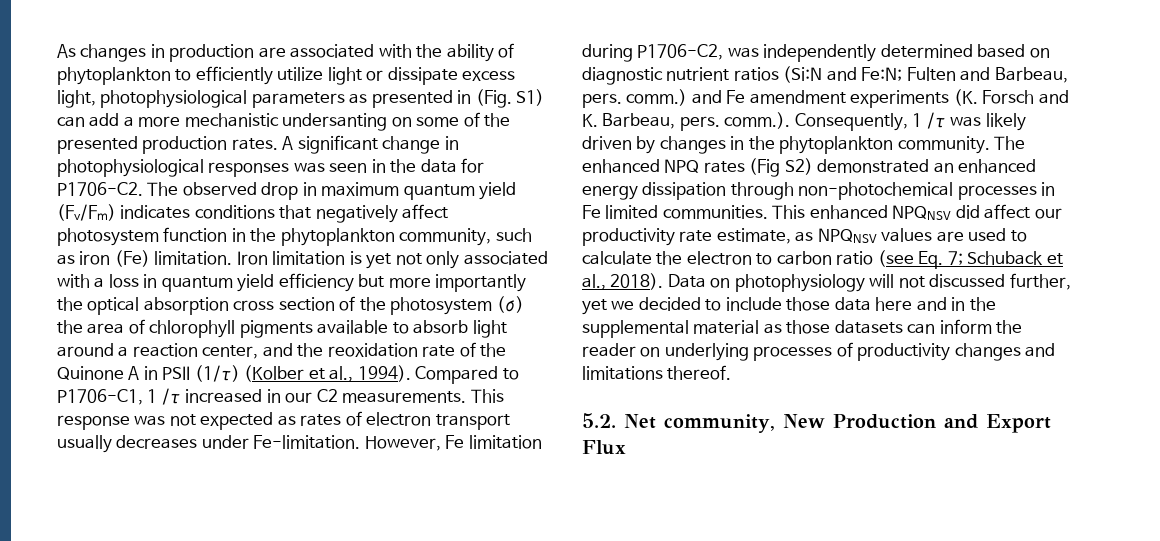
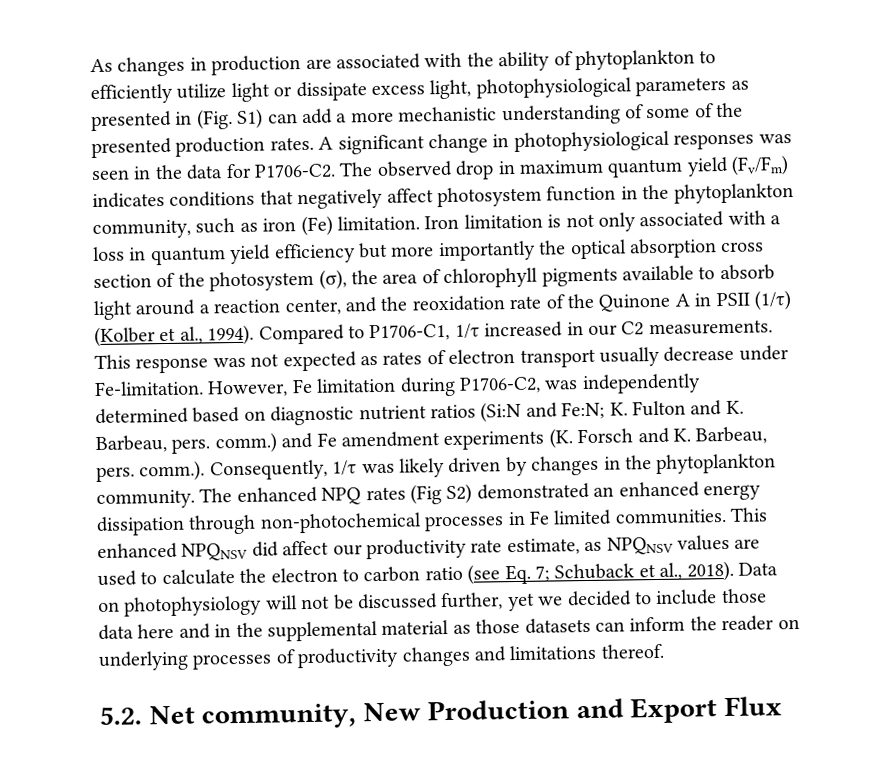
[282,113,412,131] undersanting on -> [501,104,644,126] understanding of
[366,253,392,269] yet -> (562, 221) none
[496,296,524,313] (σ) -> [318,269,347,290] (σ),
[147,388,181,405] 1 /τ -> [454,323,480,339] 1/τ
[116,435,198,449] decreases -> [663,345,735,362] decrease
[906,67,991,81] Fulten and -> [609,400,744,417] K. Fulton and K.
[912,112,946,129] 1 /τ -> [332,460,358,476] 1/τ
(925, 282) none -> [333,594,354,610] be

